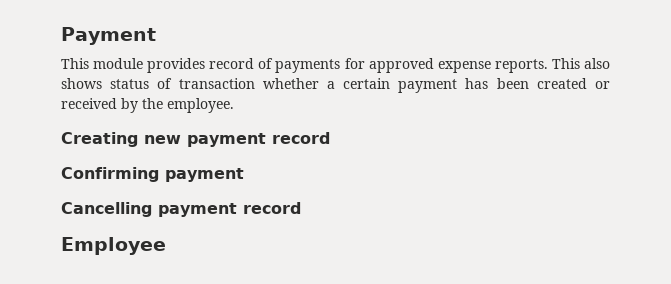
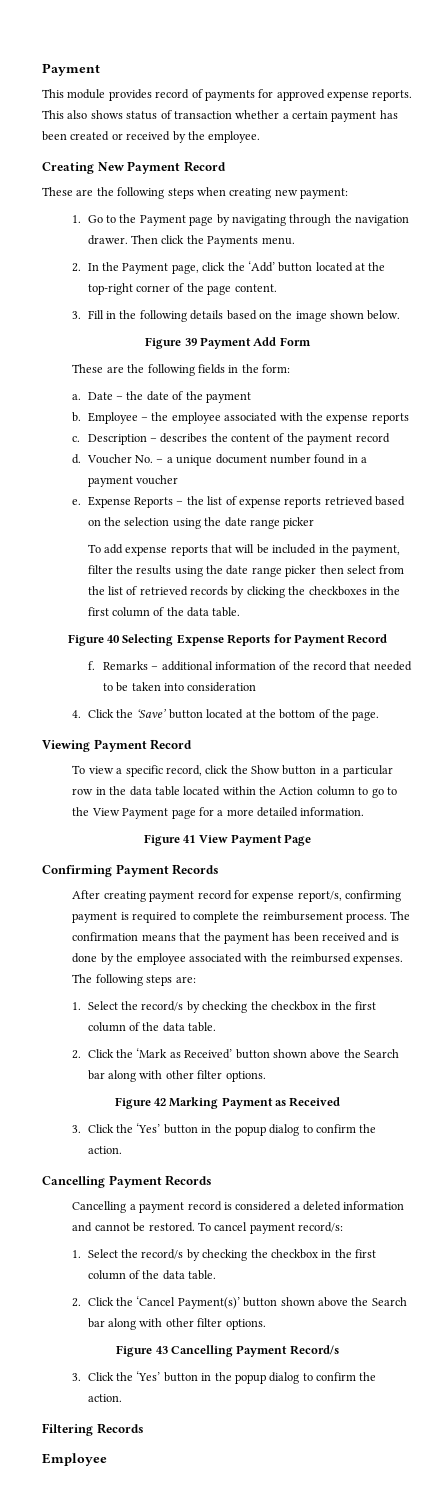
[144,132,330,147] [61,167,244,182] [61,202,301,217] new payment record // Confirming payment // Cancelling payment record -> [97,161,226,174] [42,187,348,199] [72,214,410,226] [87,235,295,247] [72,261,386,274] [87,283,277,295] [72,310,401,322] [145,337,311,349] [72,364,291,376] [72,391,251,403] [72,412,409,424] [72,433,390,445] [72,454,368,466] [87,475,179,487] [72,496,406,508] [87,517,315,529] [87,544,401,556] [87,565,405,577] [87,586,401,598] [87,607,241,617] [67,634,388,646] [87,661,412,671] [102,682,257,692] [72,709,380,721] [42,739,193,752] [72,765,393,777] [72,786,397,798] [72,807,365,819] [143,834,312,846] [42,864,220,877] [72,890,402,902] [72,911,411,923] [72,932,399,944] [72,953,404,965] [72,974,196,986] [72,1001,377,1013] [87,1022,217,1032] [72,1048,400,1059] [87,1070,266,1082] [114,1097,341,1109] [72,1123,377,1136] [87,1146,122,1154] [42,1175,213,1188] [72,1201,405,1213] [72,1222,344,1234] [72,1249,377,1261] [87,1270,217,1280] [72,1296,407,1309] [87,1318,266,1330] [116,1345,339,1357] [72,1371,377,1384] [87,1394,122,1402] [42,1423,144,1436] New Payment Record // These are the following steps when creating new payment: // 1. Go to the Payment page by navigating through the navigation drawer. Then click the Payments menu. // 2. In the Payment page, click the ‘Add’ button located at the top-right corner of the page content. // 3. Fill in the following details based on the image shown below. // Figure 39 Payment Add Form // These are the following fields in the form: // a. Date – the date of the payment // b. Employee – the employee associated with the expense reports // c. Description – describes the content of the payment record // d. Voucher No. – a unique document number found in a payment voucher // e. Expense Reports – the list of expense reports retrieved based on the selection using the date range picker // To add expense reports that will be included in the payment, filter the results using the date range picker then select from the list of retrieved records by clicking the checkboxes in the first column of the data table. // Figure 40 Selecting Expense Reports for Payment Record // f. Remarks – additional information of the record that needed to be taken into consideration // 4. Click the ‘Save’ button located at the bottom of the page. // Viewing Payment Record // To view a specific record, click the Show button in a particular row in the data table located within the Action column to go to the View Payment page for a more detailed information. // Figure 41 View Payment Page // Confirming Payment Records // After creating payment record for expense report/s, confirming payment is required to complete the reimbursement process. The confirmation means that the payment has been received and is done by the employee associated with the reimbursed expenses. The following steps are: // 1. Select the record/s by checking the checkbox in the first column of the data table. // 2. Click the ‘Mark as Received’ button shown above the Search bar along with other filter options. // Figure 42 Marking Payment as Received // 3. Click the ‘Yes’ button in the popup dialog to confirm the action. // Cancelling Payment Records // Cancelling a payment record is considered a deleted information and cannot be restored. To cancel payment record/s: // 1. Select the record/s by checking the checkbox in the first column of the data table. // 2. Click the ‘Cancel Payment(s)’ button shown above the Search bar along with other filter options. // Figure 43 Cancelling Payment Record/s // 3. Click the ‘Yes’ button in the popup dialog to confirm the action. // Filtering Records

